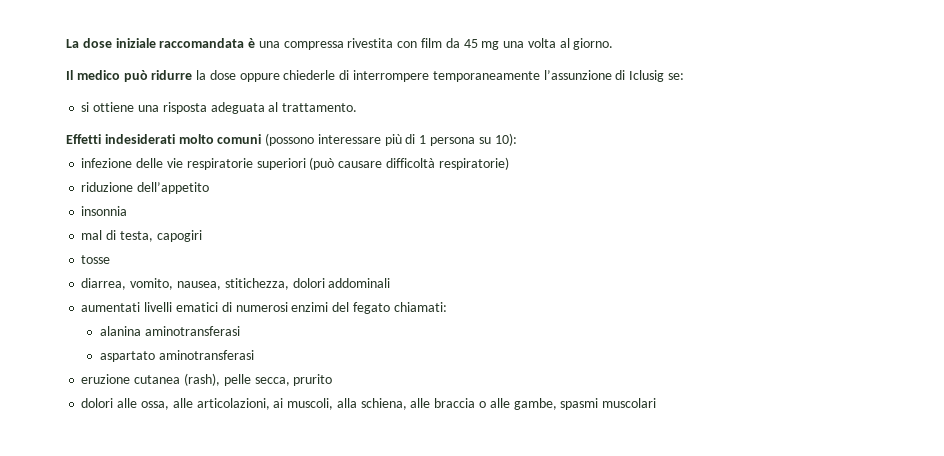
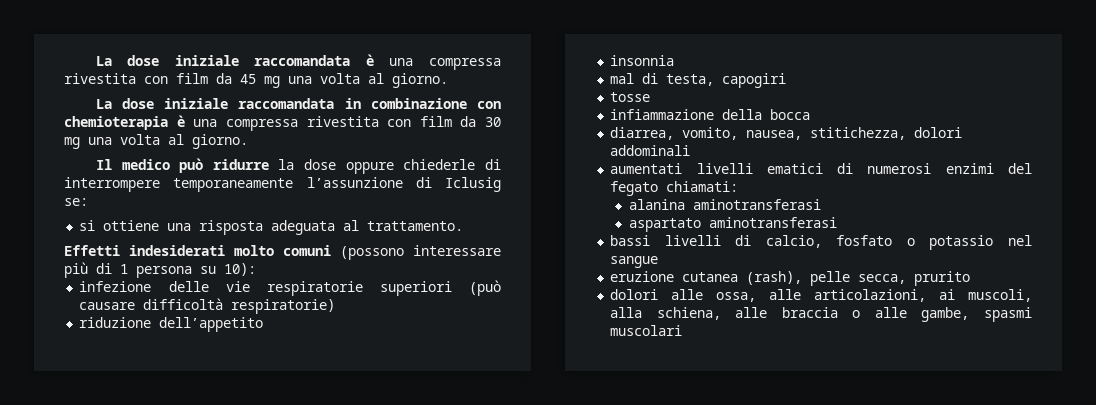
(614, 44) none -> [95,98,501,109] [64,115,501,131] [64,134,248,149] // La dose iniziale raccomandata in combinazione con chemioterapia è una compressa rivestita con film da 30 mg una volta al giorno.
(111, 259) none -> [610,109,811,120] // infiammazione della bocca
(254, 355) none -> [610,235,1032,250] [610,256,659,268] // bassi livelli di calcio, fosfato o potassio nel sangue

